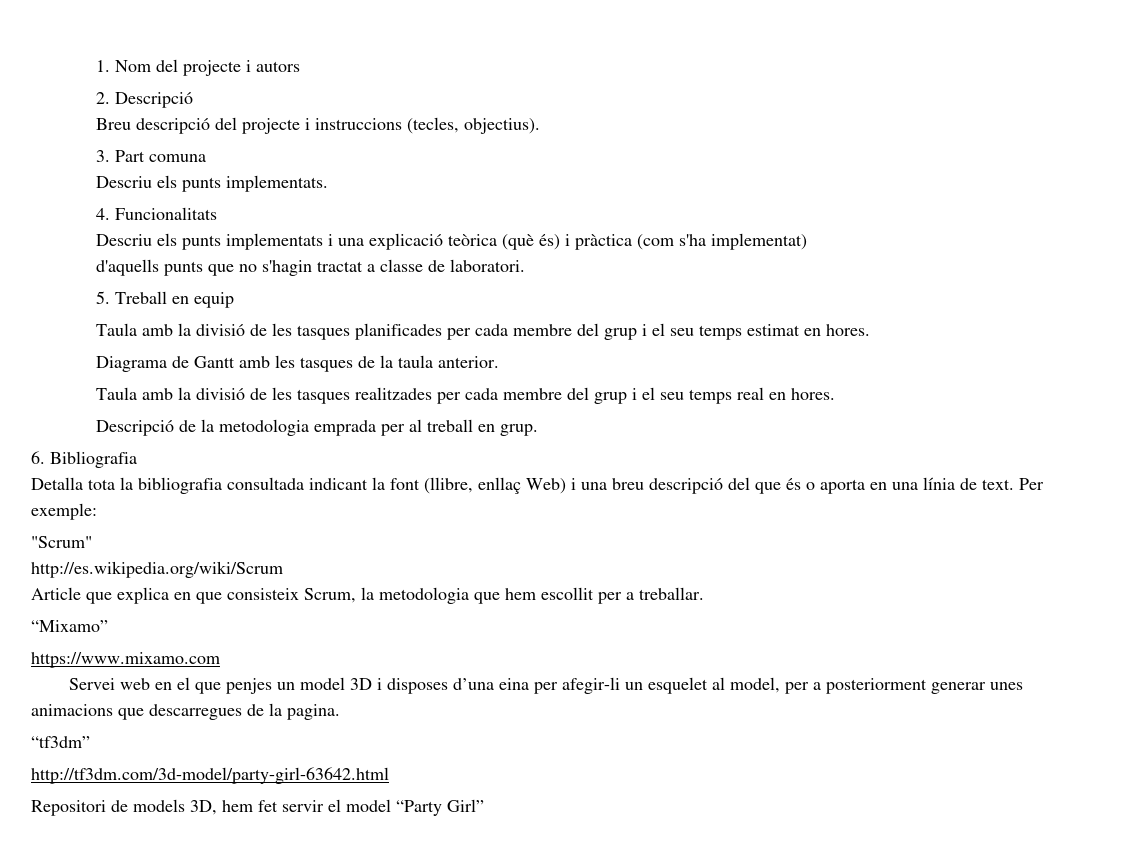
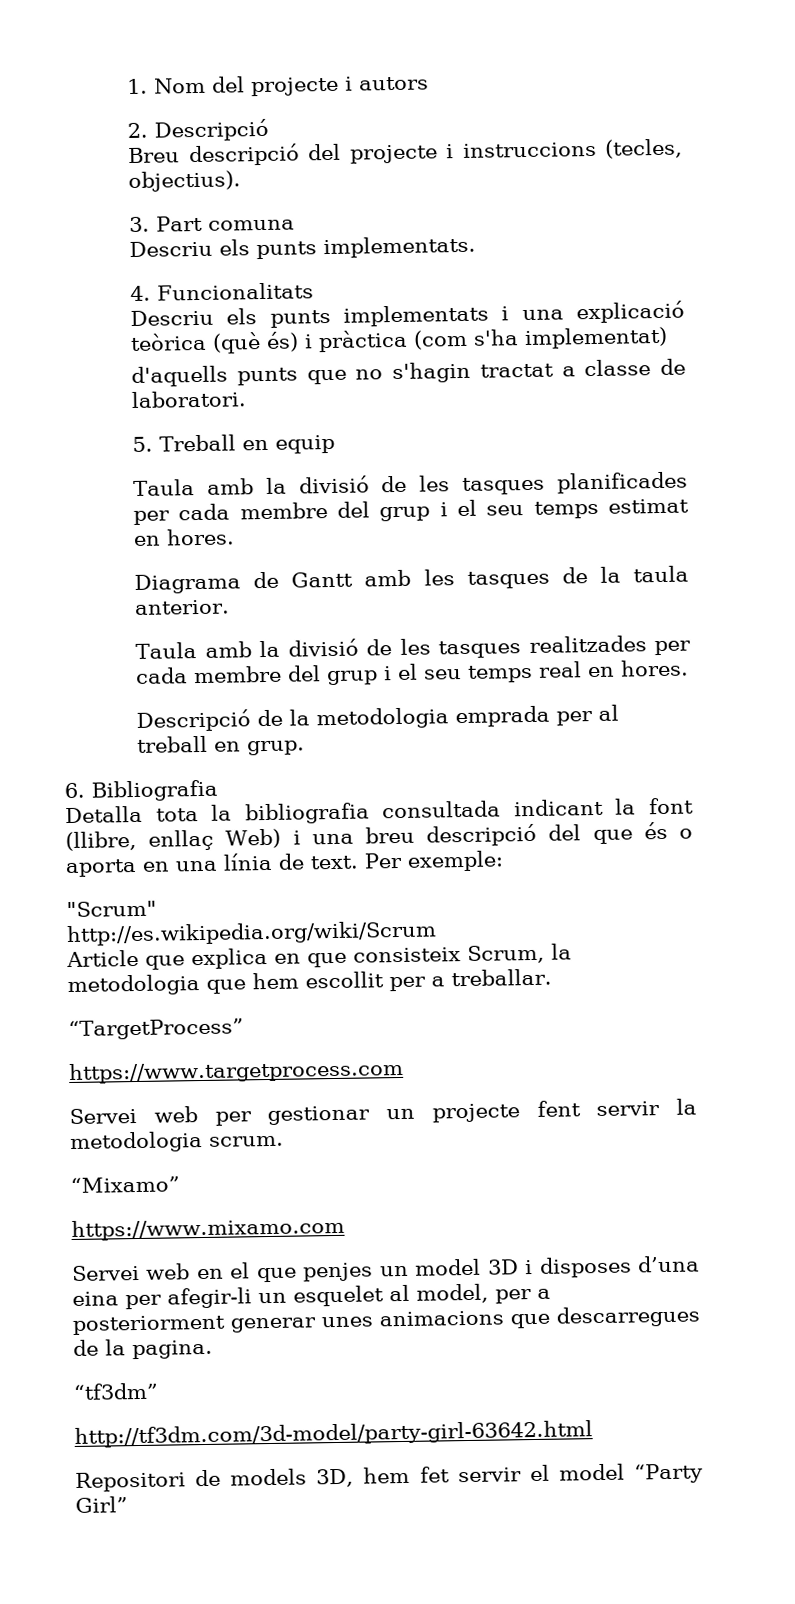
(704, 593) none -> [68,1018,244,1041] [68,1058,404,1085] [69,1098,697,1126] [69,1131,284,1154] // “TargetProcess” // https://www.targetprocess.com // Servei web per gestionar un projecte fent servir la metodologia scrum.

